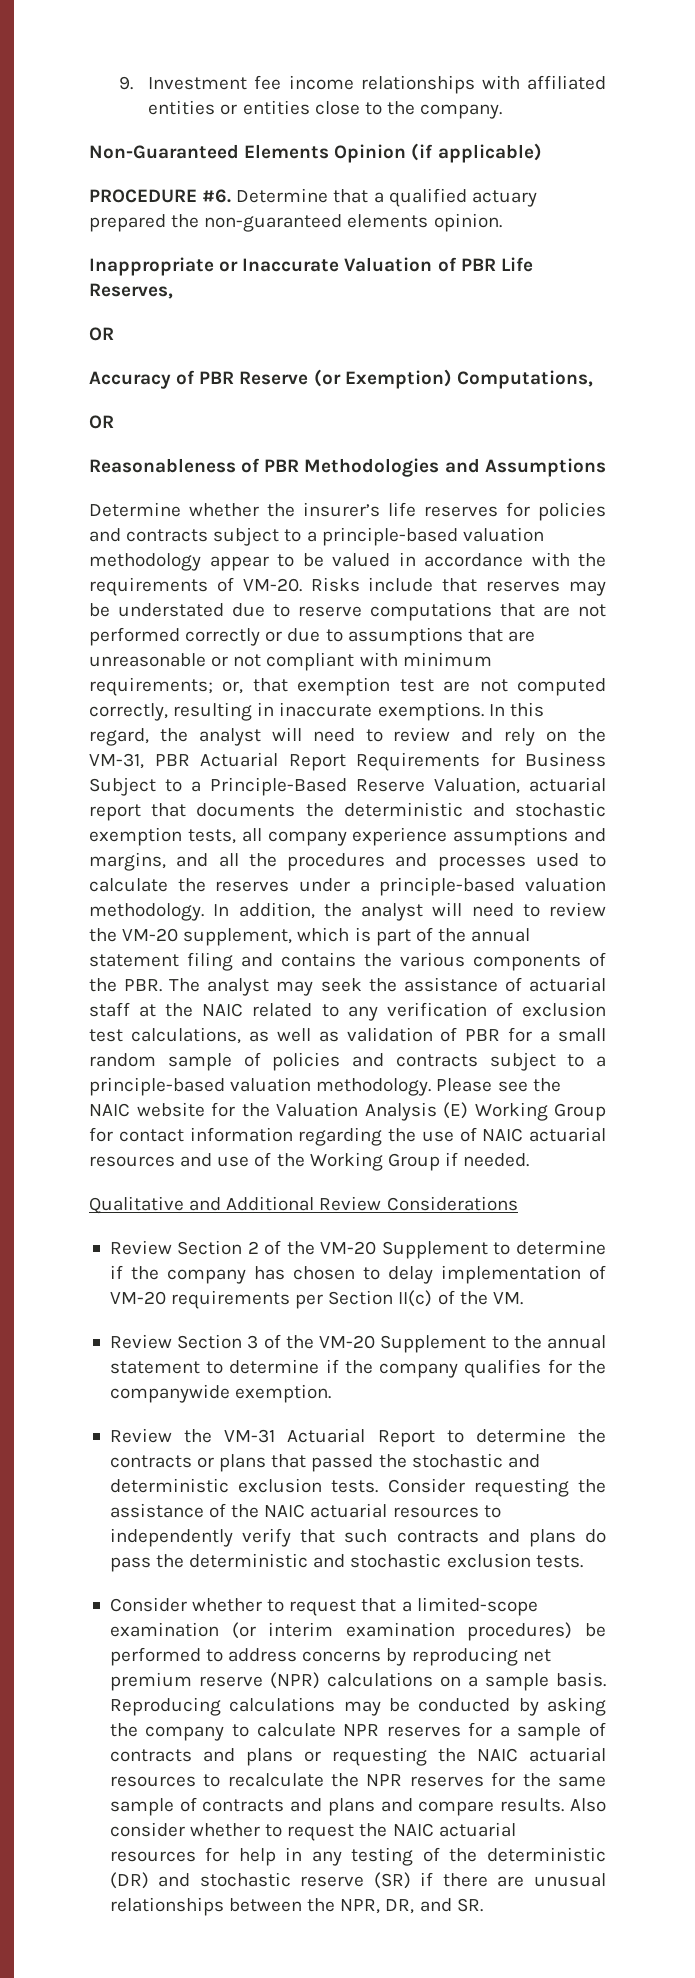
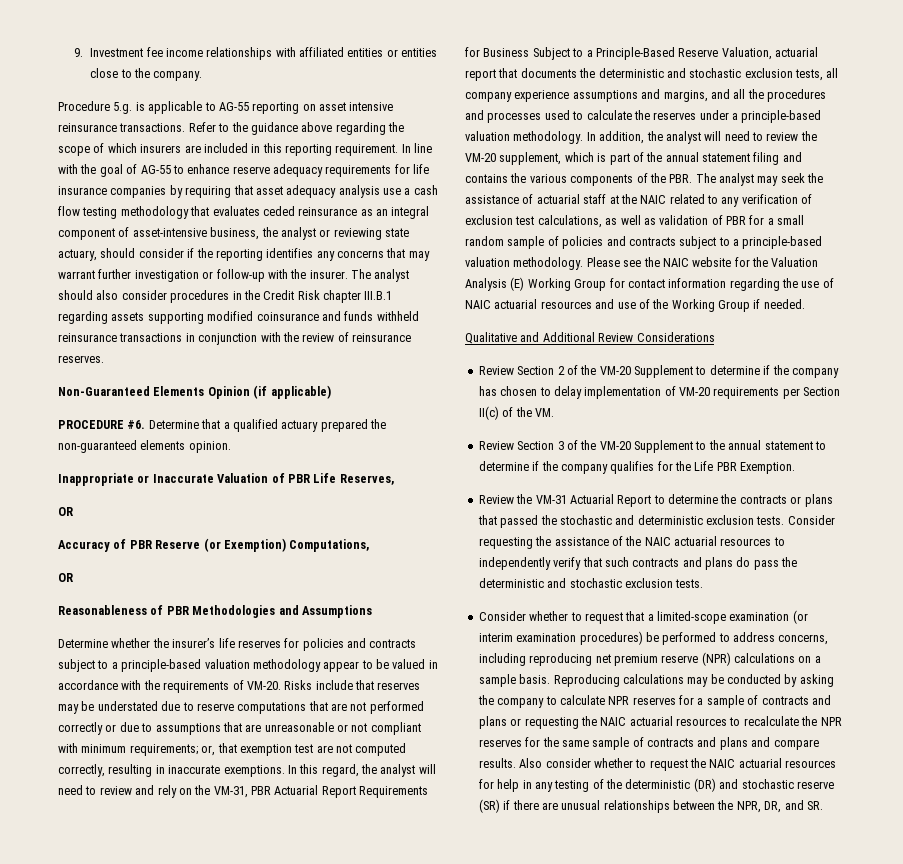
(503, 111) none -> [58,101,394,114] [58,122,404,135] [58,143,433,156] [58,164,430,177] [58,185,438,198] [58,206,430,219] [58,227,409,240] [58,248,430,261] [58,269,410,282] [58,290,393,303] [58,311,419,324] [58,332,411,345] [58,355,104,363] // Procedure 5.g. is applicable to AG-55 reporting on asset intensive reinsurance transactions. Refer to the guidance above regarding the scope of which insurers are included in this reporting requirement. In line with the goal of AG-55 to enhance reserve adequacy requirements for life insurance companies by requiring that asset adequacy analysis use a cash flow testing methodology that evaluates ceded reinsurance as an integral component of asset-intensive business, the analyst or reviewing state actuary, should consider if the reporting identifies any concerns that may warrant further investigation or follow-up with the insurer. The analyst should also consider procedures in the Credit Risk chapter III.B.1 regarding assets supporting modified coinsurance and funds withheld reinsurance transactions in conjunction with the review of reinsurance reserves.
[89,827,182,846] exemption -> [744,68,793,78] exclusion
[109,1384,332,1403] companywide exemption. -> [694,461,796,474] Life PBR Exemption.
[302,1648,407,1666] concerns by -> [778,634,829,645] [478,653,526,666] concerns, including

